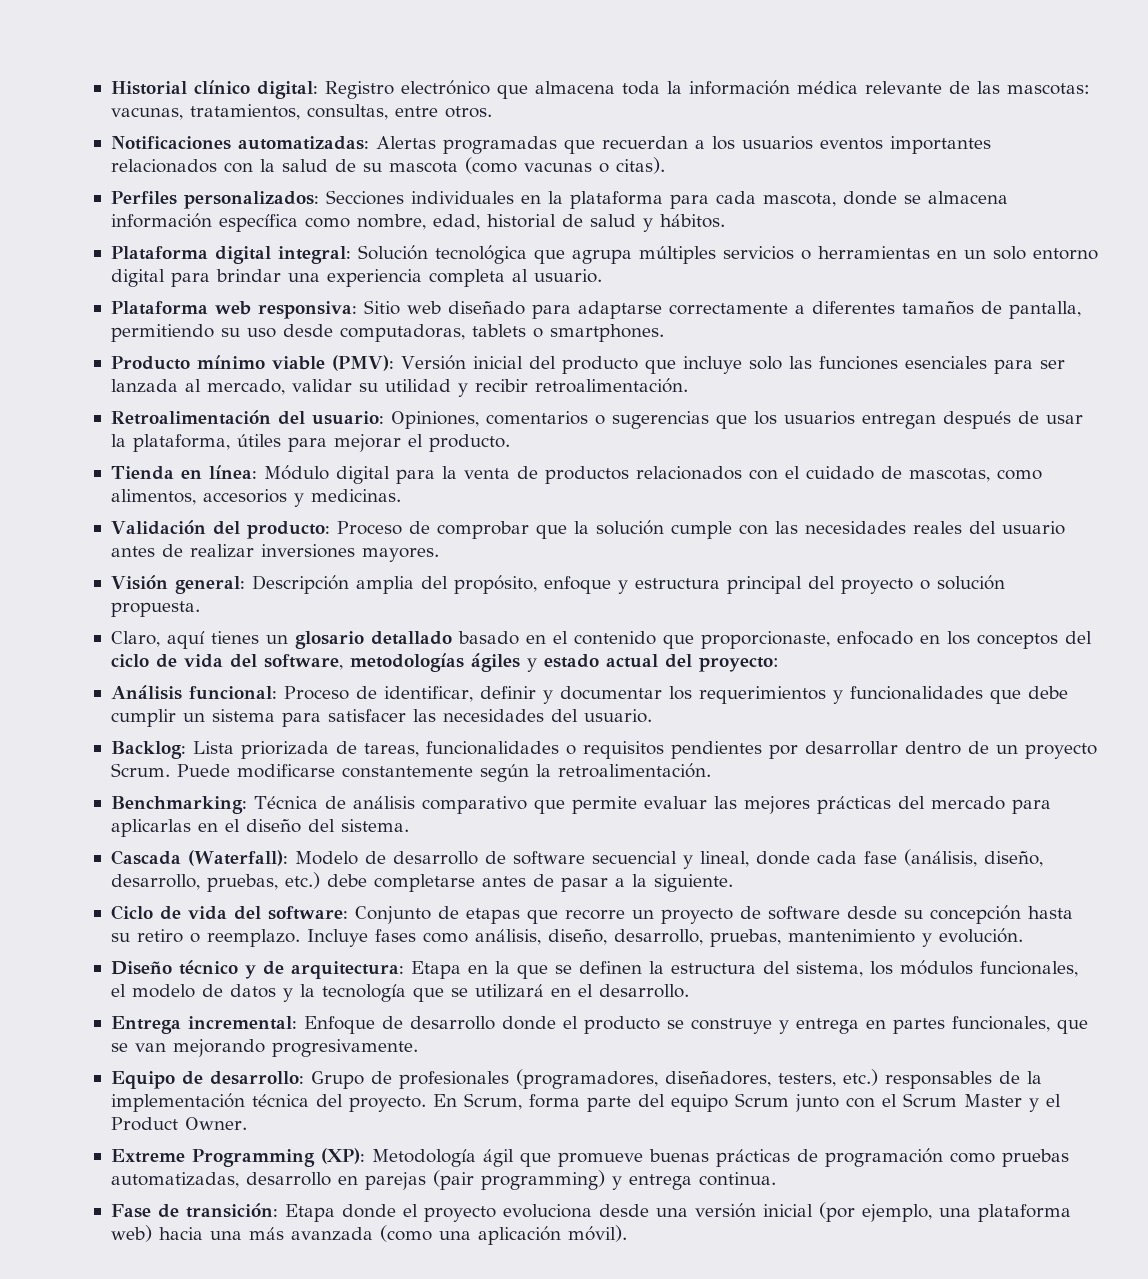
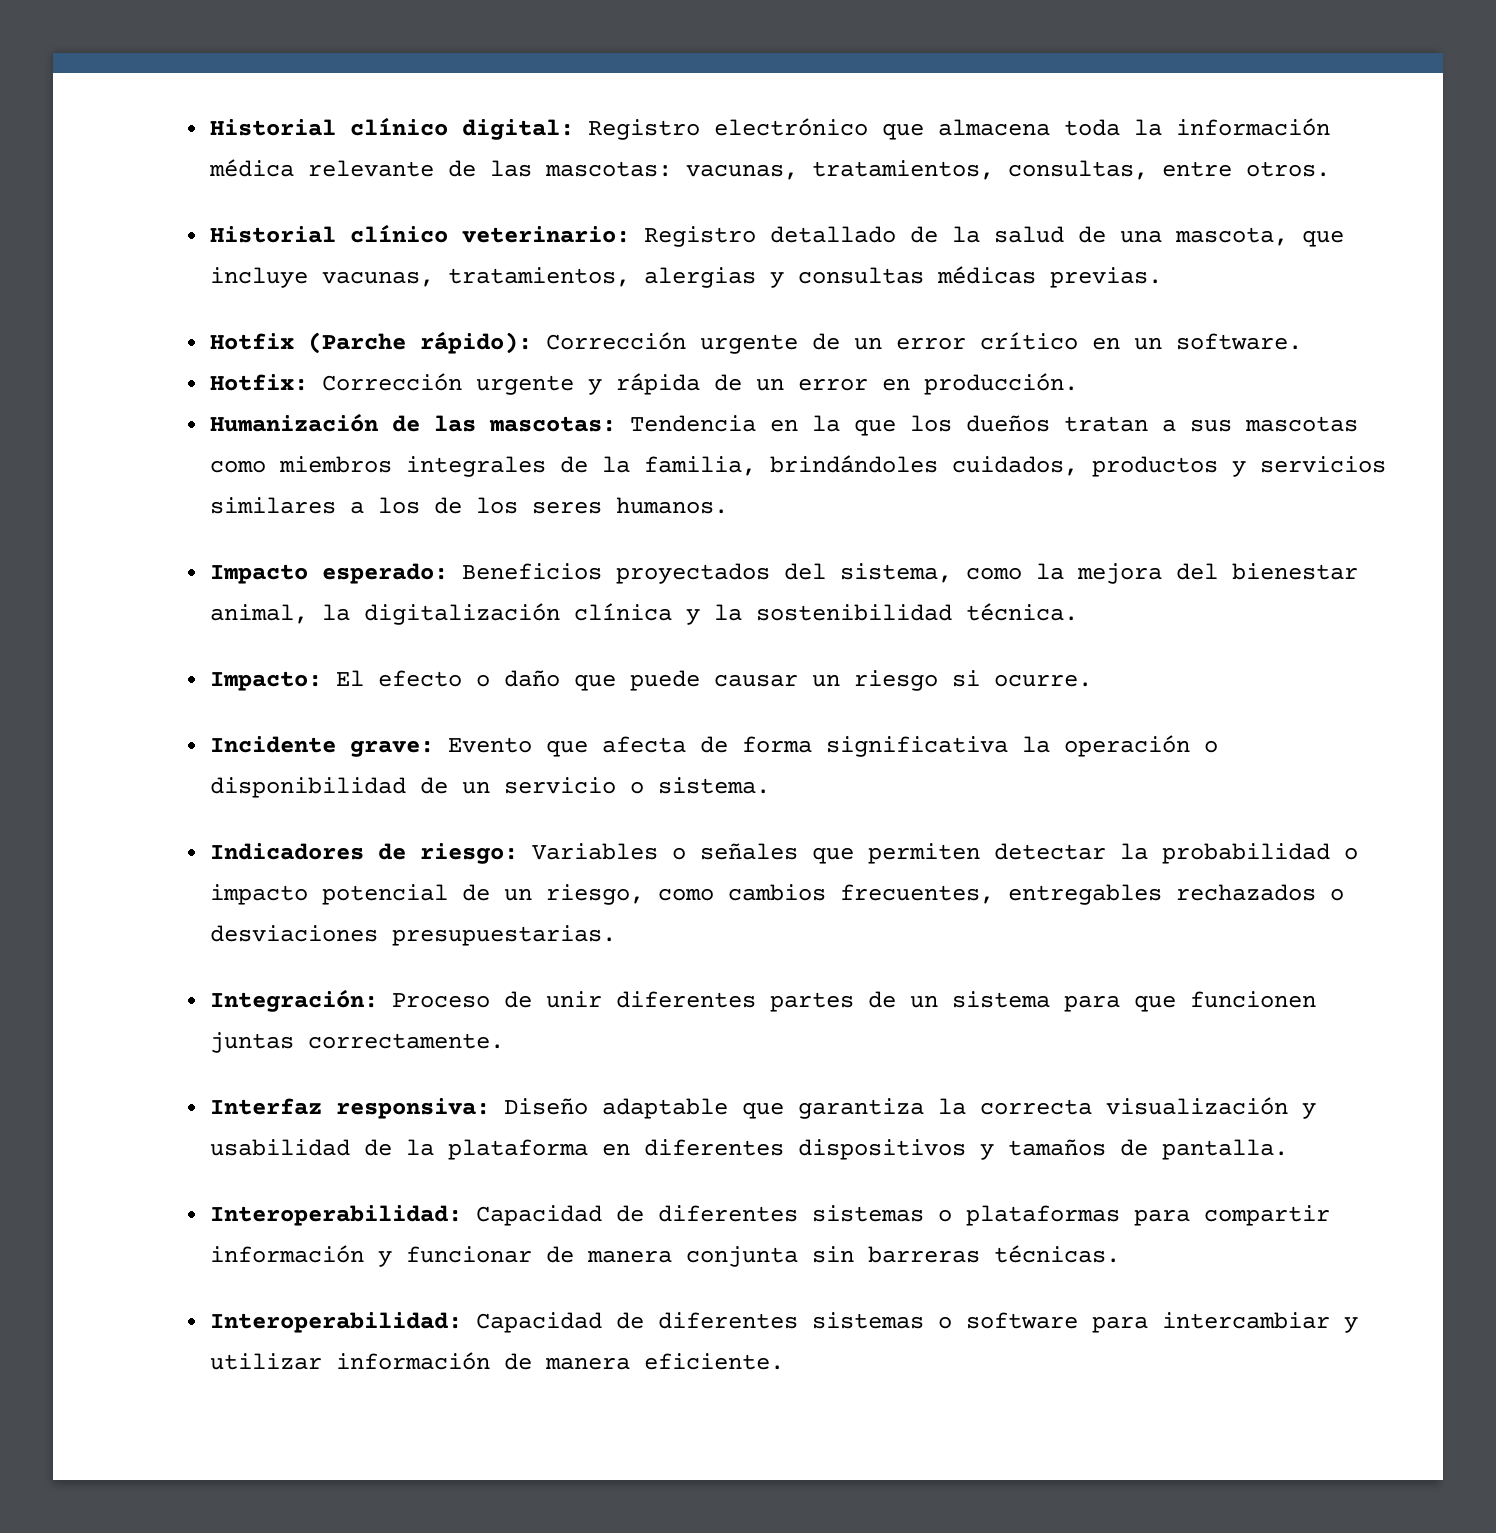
[111,136,992,154] [111,157,666,174] [111,190,1009,209] [111,213,726,232] [111,245,1099,264] [111,269,603,287] [111,300,1082,319] [111,324,665,342] [111,355,1066,374] [111,378,689,397] [111,410,1084,429] [111,434,511,452] [111,465,1043,484] [111,489,402,507] [111,520,1066,539] [111,544,440,562] [111,575,1006,594] [111,601,201,617] [111,631,1093,649] [111,653,780,672] [111,685,1069,704] [111,709,653,727] [111,741,1098,759] [111,763,712,782] [111,796,1052,814] [111,819,410,837] [111,849,1044,869] [111,872,734,892] [111,905,1074,924] [111,928,1024,947] [111,960,1079,979] [111,984,690,1002] [111,1016,1089,1034] [111,1039,419,1057] [111,1069,1043,1089] [111,1093,1062,1112] [111,1117,248,1131] [111,1148,1070,1167] [111,1170,777,1190] [111,1202,1072,1222] [111,1225,628,1245] Notificaciones automatizadas: Alertas programadas que recuerdan a los usuarios eventos importantes relacionados con la salud de su mascota (como vacunas o citas). // Perfiles personalizados: Secciones individuales en la plataforma para cada mascota, donde se almacena información específica como nombre, edad, historial de salud y hábitos. // Plataforma digital integral: Solución tecnológica que agrupa múltiples servicios o herramientas en un solo entorno digital para brindar una experiencia completa al usuario. // Plataforma web responsiva: Sitio web diseñado para adaptarse correctamente a diferentes tamaños de pantalla, permitiendo su uso desde computadoras, tablets o smartphones. // Producto mínimo viable (PMV): Versión inicial del producto que incluye solo las funciones esenciales para ser lanzada al mercado, validar su utilidad y recibir retroalimentación. // Retroalimentación del usuario: Opiniones, comentarios o sugerencias que los usuarios entregan después de usar la plataforma, útiles para mejorar el producto. // Tienda en línea: Módulo digital para la venta de productos relacionados con el cuidado de mascotas, como alimentos, accesorios y medicinas. // Validación del producto: Proceso de comprobar que la solución cumple con las necesidades reales del usuario antes de realizar inversiones mayores. // Visión general: Descripción amplia del propósito, enfoque y estructura principal del proyecto o solución propuesta. // Claro, aquí tienes un glosario detallado basado en el contenido que proporcionaste, enfocado en los conceptos del ciclo de vida del software, metodologías ágiles y estado actual del proyecto: // Análisis funcional: Proceso de identificar, definir y documentar los requerimientos y funcionalidades que debe cumplir un sistema para satisfacer las necesidades del usuario. // Backlog: Lista priorizada de tareas, funcionalidades o requisitos pendientes por desarrollar dentro de un proyecto Scrum. Puede modificarse constantemente según la retroalimentación. // Benchmarking: Técnica de análisis comparativo que permite evaluar las mejores prácticas del mercado para aplicarlas en el diseño del sistema. // Cascada (Waterfall): Modelo de desarrollo de software secuencial y lineal, donde cada fase (análisis, diseño, desarrollo, pruebas, etc.) debe completarse antes de pasar a la siguiente. // Ciclo de vida del software: Conjunto de etapas que recorre un proyecto de software desde su concepción hasta su retiro o reemplazo. Incluye fases como análisis, diseño, desarrollo, pruebas, mantenimiento y evolución. // Diseño técnico y de arquitectura: Etapa en la que se definen la estructura del sistema, los módulos funcionales, el modelo de datos y la tecnología que se utilizará en el desarrollo. // Entrega incremental: Enfoque de desarrollo donde el producto se construye y entrega en partes funcionales, que se van mejorando progresivamente. // Equipo de desarrollo: Grupo de profesionales (programadores, diseñadores, testers, etc.) responsables de la implementación técnica del proyecto. En Scrum, forma parte del equipo Scrum junto con el Scrum Master y el Product Owner. // Extreme Programming (XP): Metodología ágil que promueve buenas prácticas de programación como pruebas automatizadas, desarrollo en parejas (pair programming) y entrega continua. // Fase de transición: Etapa donde el proyecto evoluciona desde una versión inicial (por ejemplo, una plataforma web) hacia una más avanzada (como una aplicación móvil). -> [209,224,1344,247] [209,266,1162,288] [209,331,1302,354] [209,373,1078,395] [209,413,1358,436] [209,455,1386,477] [209,497,728,514] [209,563,1358,584] [209,603,1078,625] [209,670,1092,691] [209,735,1218,757] [209,777,770,798] [209,843,1358,864] [209,884,1344,905] [209,925,616,946] [209,989,1316,1012] [209,1032,504,1053] [209,1097,1316,1119] [209,1139,1288,1160] [209,1205,1330,1226] [209,1245,1120,1267] [209,1312,1358,1333] [209,1352,784,1370] Historial clínico veterinario: Registro detallado de la salud de una mascota, que incluye vacunas, tratamientos, alergias y consultas médicas previas. // Hotfix (Parche rápido): Corrección urgente de un error crítico en un software. // Hotfix: Corrección urgente y rápida de un error en producción. // Humanización de las mascotas: Tendencia en la que los dueños tratan a sus mascotas como miembros integrales de la familia, brindándoles cuidados, productos y servicios similares a los de los seres humanos. // Impacto esperado: Beneficios proyectados del sistema, como la mejora del bienestar animal, la digitalización clínica y la sostenibilidad técnica. // Impacto: El efecto o daño que puede causar un riesgo si ocurre. // Incidente grave: Evento que afecta de forma significativa la operación o disponibilidad de un servicio o sistema. // Indicadores de riesgo: Variables o señales que permiten detectar la probabilidad o impacto potencial de un riesgo, como cambios frecuentes, entregables rechazados o desviaciones presupuestarias. // Integración: Proceso de unir diferentes partes de un sistema para que funcionen juntas correctamente. // Interfaz responsiva: Diseño adaptable que garantiza la correcta visualización y usabilidad de la plataforma en diferentes dispositivos y tamaños de pantalla. // Interoperabilidad: Capacidad de diferentes sistemas o plataformas para compartir información y funcionar de manera conjunta sin barreras técnicas. // Interoperabilidad: Capacidad de diferentes sistemas o software para intercambiar y utilizar información de manera eficiente.

